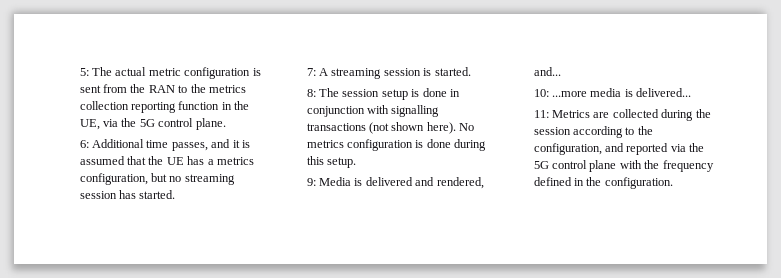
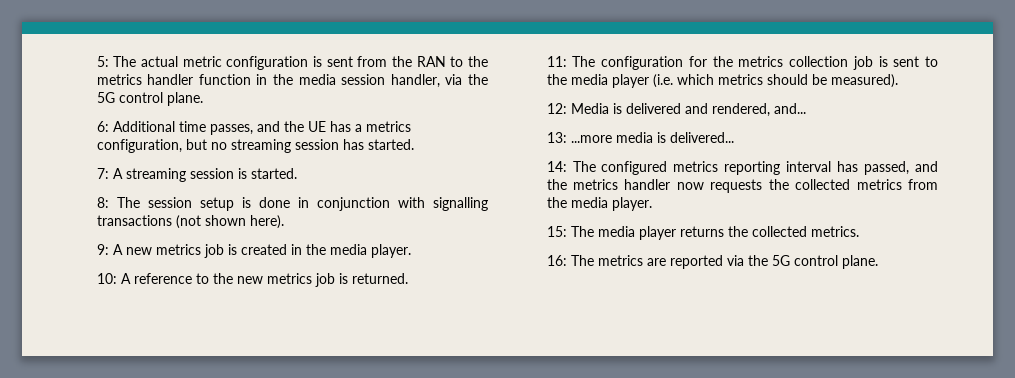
[79,101,177,113] collection reporting -> [147,74,194,85] handler
[79,119,100,130] UE, -> [298,74,440,88] media session handler,
[232,140,250,148] [79,156,147,165] it is assumed that -> (280, 126) none
[459,123,475,131] [306,139,487,151] [306,156,357,168] [306,178,316,186] No metrics configuration is done during this setup. // 9: -> [96,244,411,258] [96,273,408,287] [546,56,938,70] [546,74,898,88] [546,103,567,114] // 9: A new metrics job is created in the media player. // 10: A reference to the new metrics job is returned. // 11: The configuration for the metrics collection job is sent to the media player (i.e. which metrics should be measured). // 12:
[533,89,549,97] 10: -> [546,132,567,143] 13:
[533,109,711,121] [533,126,653,138] [533,143,625,155] 11: Metrics are collected during the session according to the configuration, and -> [546,161,938,175] [546,179,938,193] [546,197,652,211] [546,226,859,240] [546,255,666,266] 14: The configured metrics reporting interval has passed, and the metrics handler now requests the collected metrics from the media player. // 15: The media player returns the collected metrics. // 16: The metrics are
[589,160,714,172] [533,177,673,189] plane with the frequency defined in the configuration. -> [841,255,878,269] plane.

